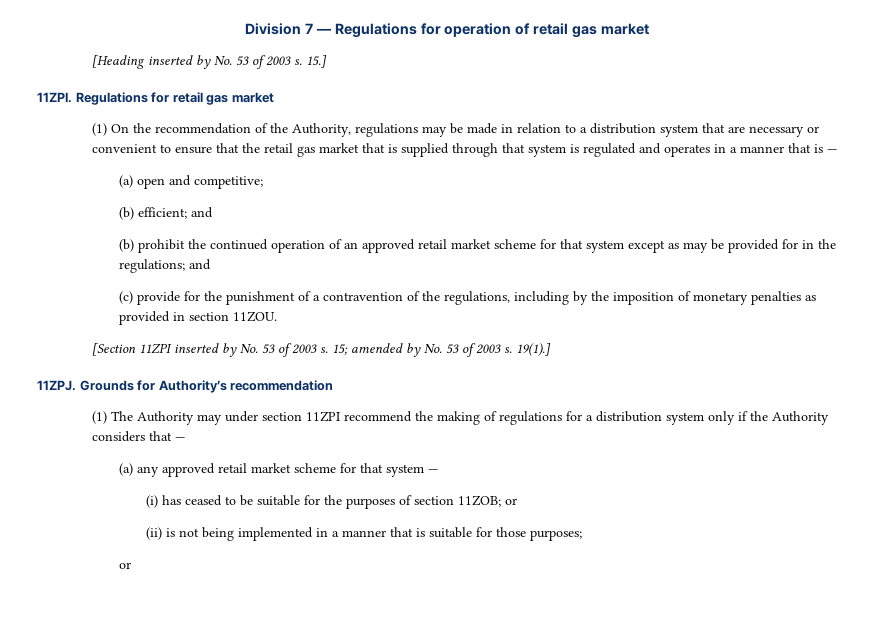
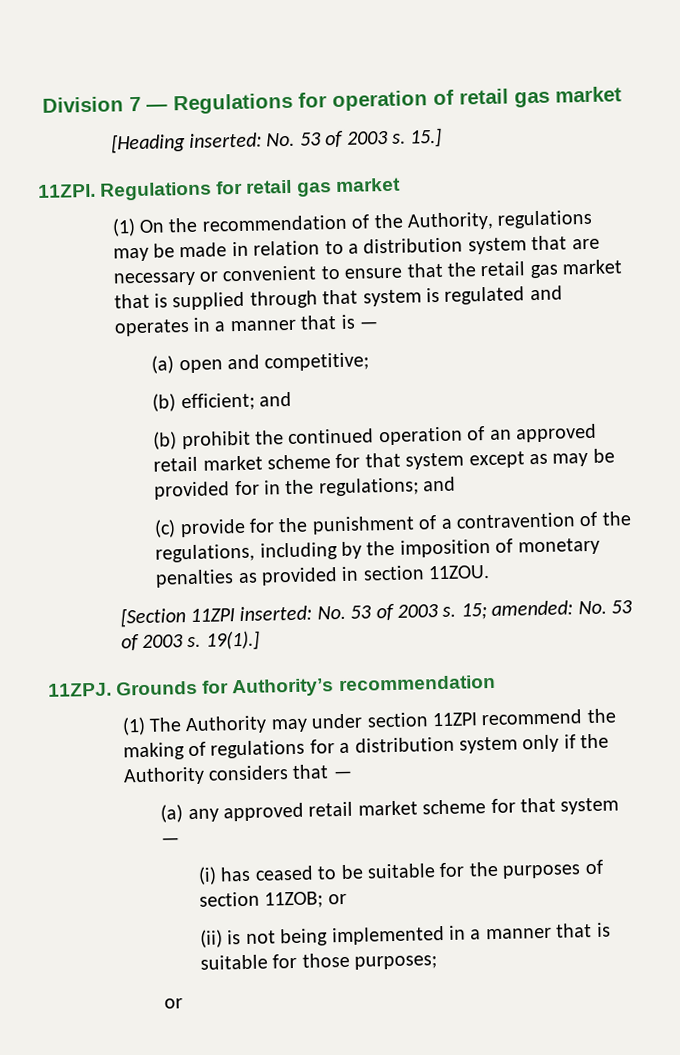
[147,55,211,69] inserted by -> [188,132,262,148] inserted:
[173,343,237,357] inserted by -> [239,605,313,622] inserted:
[350,343,421,357] amended by -> [491,600,574,616] amended:

